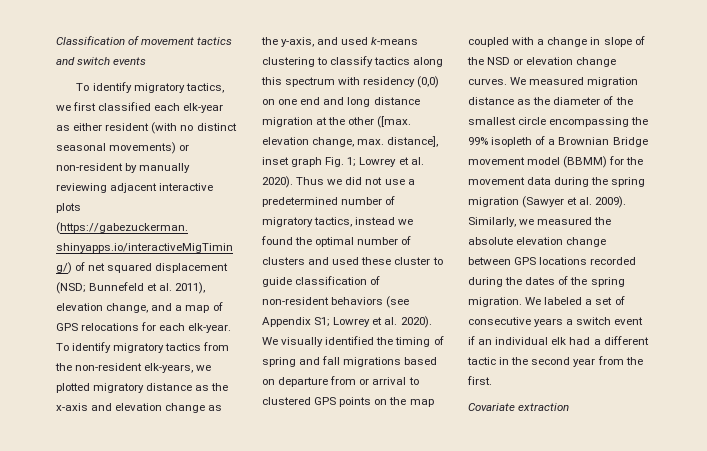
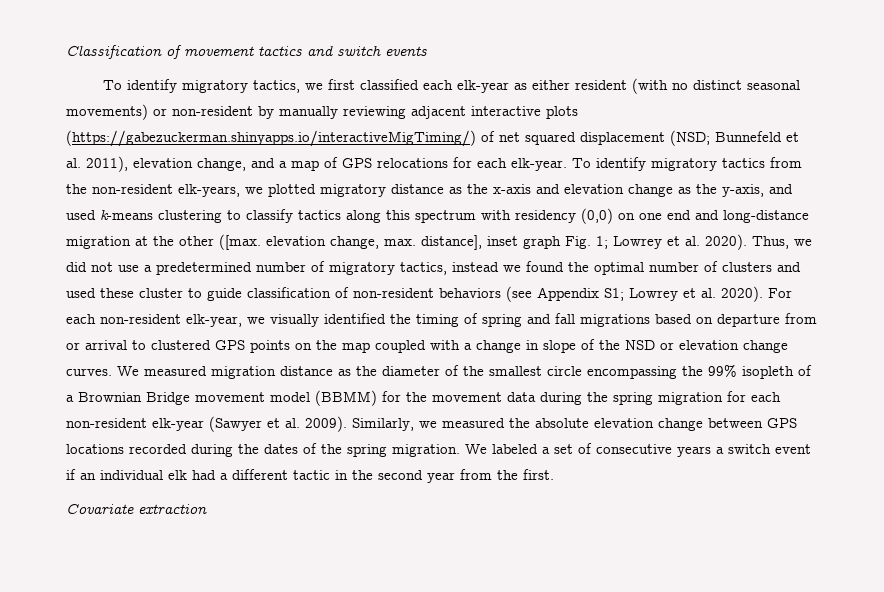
[347,97,420,107] long distance -> [723,210,809,223] long-distance
[296,177,325,185] Thus -> [752,236,789,249] Thus,
[262,337,278,345] We -> [768,288,792,298] [66,314,265,327] For each non-resident elk-year, we
(519, 202) none -> [727,391,781,402] [66,418,204,431] for each non-resident elk-year

